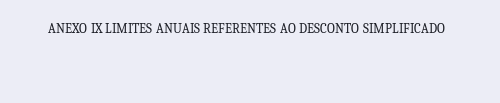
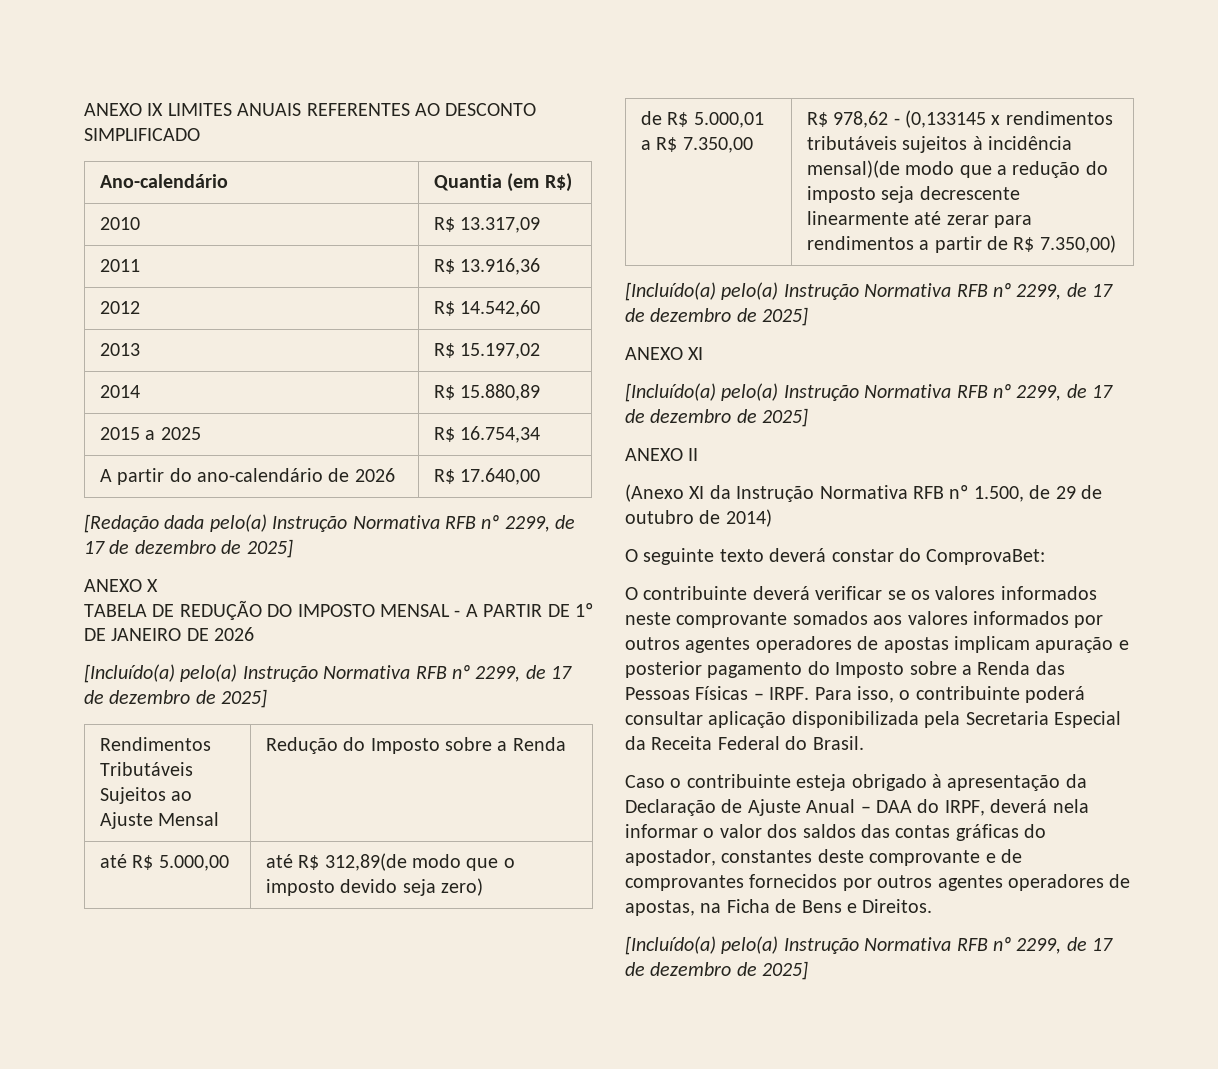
(445, 28) none -> [99,174,228,188] [433,173,572,192] [99,217,140,230] [433,217,541,233] [99,259,140,272] [433,258,541,275] [99,301,140,314] [433,300,541,317] [99,343,140,356] [433,343,541,359] [99,385,140,398] [433,384,541,401] [99,427,201,440] [433,426,541,443] [99,468,395,485] [433,468,541,485] [84,514,576,533] [84,539,293,558] [84,579,159,592] [84,600,593,620] [84,627,255,641] [84,664,573,683] [84,689,268,708] [99,737,211,751] [99,762,193,776] [99,787,193,804] [99,812,220,829] [265,737,566,754] [99,854,229,871] [265,853,515,871] [265,878,484,896] [640,111,764,128] [640,137,753,153] [806,110,1113,128] [806,136,1073,153] [806,160,1108,178] [806,186,1020,203] [806,211,1033,228] [806,235,1116,253] [625,282,1114,301] [625,307,809,326] [625,347,704,360] [625,383,1114,402] [625,408,809,427] [625,448,699,461] [625,484,1102,502] [625,509,772,527] [625,548,1046,565] [625,586,1097,600] [625,611,1104,628] [625,636,1129,653] [625,661,1065,678] [625,686,1086,703] [625,711,1121,728] [625,736,864,750] [625,774,1087,791] [625,799,1089,816] [625,824,1047,841] [625,849,1022,866] [625,874,1131,891] [625,899,933,916] [625,936,1114,955] [625,961,809,980] // Ano-calendário | Quantia (em R$) // 2010 | R$ 13.317,09 // 2011 | R$ 13.916,36 // 2012 | R$ 14.542,60 // 2013 | R$ 15.197,02 // 2014 | R$ 15.880,89 // 2015 a 2025 | R$ 16.754,34 // A partir do ano-calendário de 2026 | R$ 17.640,00 // [Redação dada pelo(a) Instrução Normativa RFB nº 2299, de 17 de dezembro de 2025] // ANEXO X // TABELA DE REDUÇÃO DO IMPOSTO MENSAL - A PARTIR DE 1º DE JANEIRO DE 2026 // [Incluído(a) pelo(a) Instrução Normativa RFB nº 2299, de 17 de dezembro de 2025] // Rendimentos Tributáveis Sujeitos ao Ajuste Mensal | Redução do Imposto sobre a Renda // até R$ 5.000,00 | até R$ 312,89(de modo que o imposto devido seja zero) // de R$ 5.000,01 a R$ 7.350,00 | R$ 978,62 - (0,133145 x rendimentos tributáveis sujeitos à incidência mensal)(de modo que a redução do imposto seja decrescente linearmente até zerar para rendimentos a partir de R$ 7.350,00) // [Incluído(a) pelo(a) Instrução Normativa RFB nº 2299, de 17 de dezembro de 2025] // ANEXO XI // [Incluído(a) pelo(a) Instrução Normativa RFB nº 2299, de 17 de dezembro de 2025] // ANEXO II // (Anexo XI da Instrução Normativa RFB nº 1.500, de 29 de outubro de 2014) // O seguinte texto deverá constar do ComprovaBet: // O contribuinte deverá verificar se os valores informados neste comprovante somados aos valores informados por outros agentes operadores de apostas implicam apuração e posterior pagamento do Imposto sobre a Renda das Pessoas Físicas – IRPF. Para isso, o contribuinte poderá consultar aplicação disponibilizada pela Secretaria Especial da Receita Federal do Brasil. // Caso o contribuinte esteja obrigado à apresentação da Declaração de Ajuste Anual – DAA do IRPF, deverá nela informar o valor dos saldos das contas gráficas do apostador, constantes deste comprovante e de comprovantes fornecidos por outros agentes operadores de apostas, na Ficha de Bens e Direitos. // [Incluído(a) pelo(a) Instrução Normativa RFB nº 2299, de 17 de dezembro de 2025]

